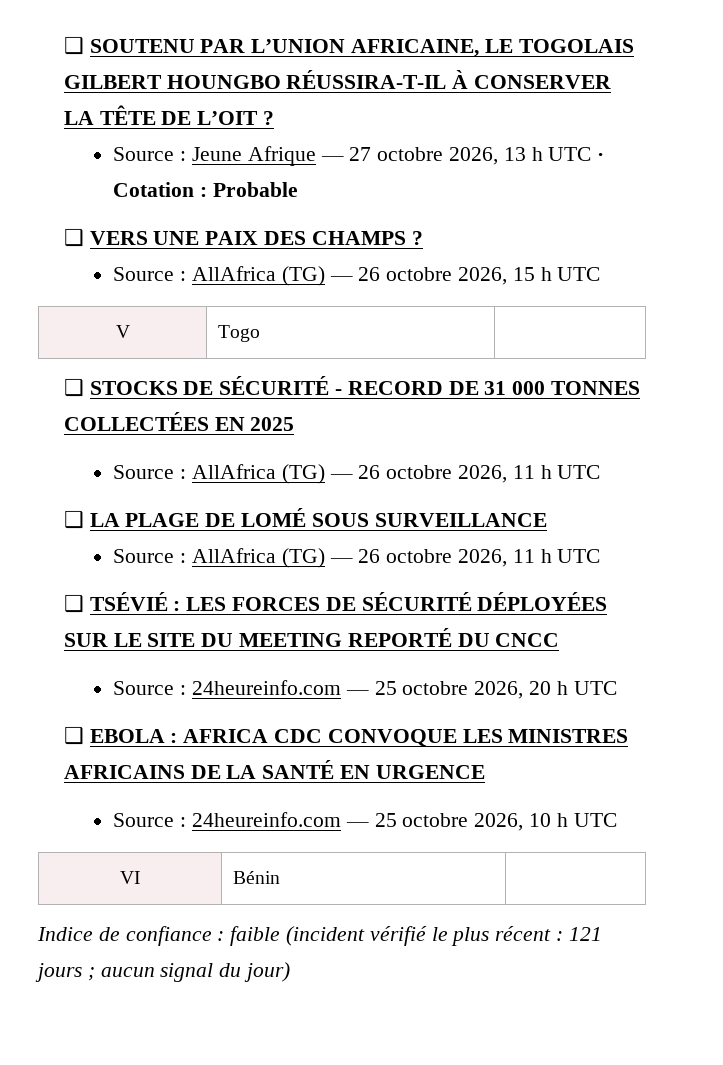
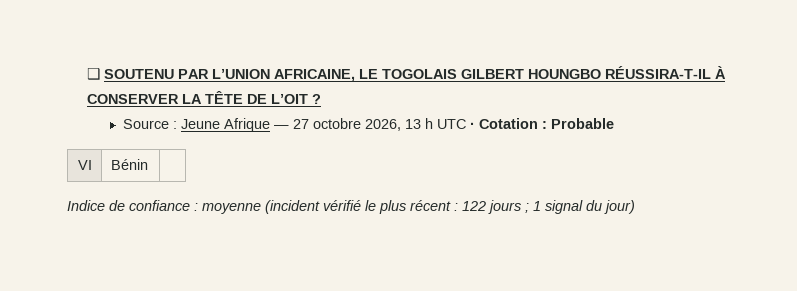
[63,228,423,247] [113,266,601,286] [115,325,130,338] [218,325,261,342] [63,376,641,397] [63,412,295,431] [113,464,601,484] [63,508,547,529] [113,548,601,568] [63,592,608,613] [63,628,560,647] [113,680,617,699] [63,726,629,747] [63,760,485,779] [113,812,617,831] // ❑ VERS UNE PAIX DES CHAMPS ? // Source : AllAfrica (TG) — 26 octobre 2026, 15 h UTC // V | Togo | // ❑ STOCKS DE SÉCURITÉ - RECORD DE 31 000 TONNES COLLECTÉES EN 2025 // Source : AllAfrica (TG) — 26 octobre 2026, 11 h UTC // ❑ LA PLAGE DE LOMÉ SOUS SURVEILLANCE // Source : AllAfrica (TG) — 26 octobre 2026, 11 h UTC // ❑ TSÉVIÉ : LES FORCES DE SÉCURITÉ DÉPLOYÉES SUR LE SITE DU MEETING REPORTÉ DU CNCC // Source : 24heureinfo.com — 25 octobre 2026, 20 h UTC // ❑ EBOLA : AFRICA CDC CONVOQUE LES MINISTRES AFRICAINS DE LA SANTÉ EN URGENCE // Source : 24heureinfo.com — 25 octobre 2026, 10 h UTC -> (615, 123) none
[230,926,281,946] faible -> [202,203,261,214] moyenne
[568,927,602,941] 121 -> [462,201,486,211] 122
[100,967,155,977] aucun -> [533,201,541,211] 1

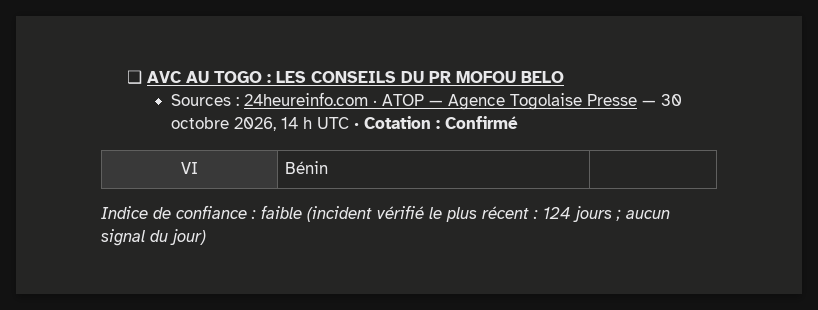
[104,66,727,82] [87,91,322,104] [123,118,310,132] SOUTENU PAR L’UNION AFRICAINE, LE TOGOLAIS GILBERT HOUNGBO RÉUSSIRA-T-IL À CONSERVER LA TÊTE DE L’OIT ? // Source : Jeune Afrique — 27 -> [146,71,564,83] [171,92,683,110] AVC AU TOGO : LES CONSEILS DU PR MOFOU BELO // Sources : 24heureinfo.com · ATOP — Agence Togolaise Presse — 30
[405,119,422,129] 13 -> [281,117,299,129] 14
[551,118,615,129] Probable -> [445,116,519,129] Confirmé
[202,203,261,214] moyenne -> [261,205,302,219] faible
[462,201,486,211] 122 -> [543,207,571,219] 124
[533,201,541,211] 1 -> [626,210,670,219] aucun

